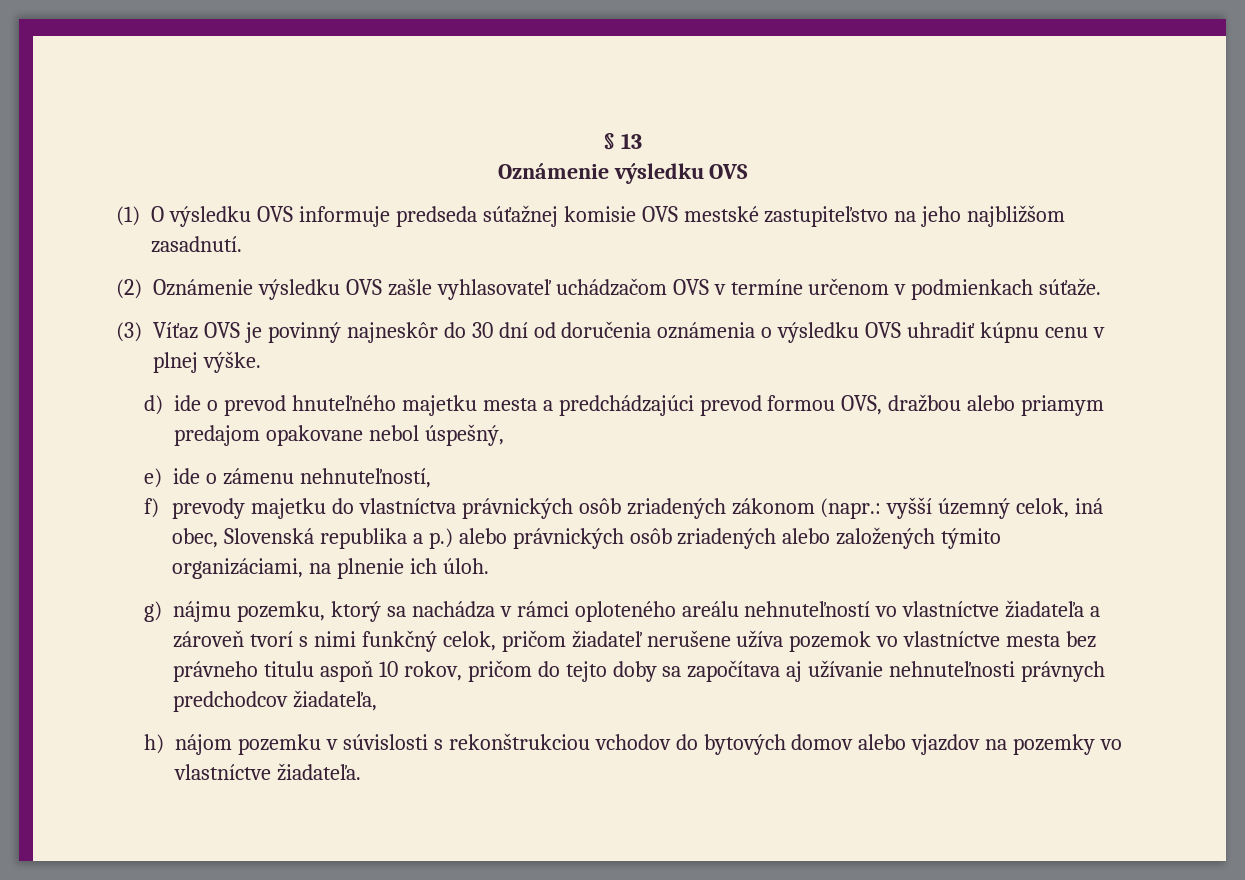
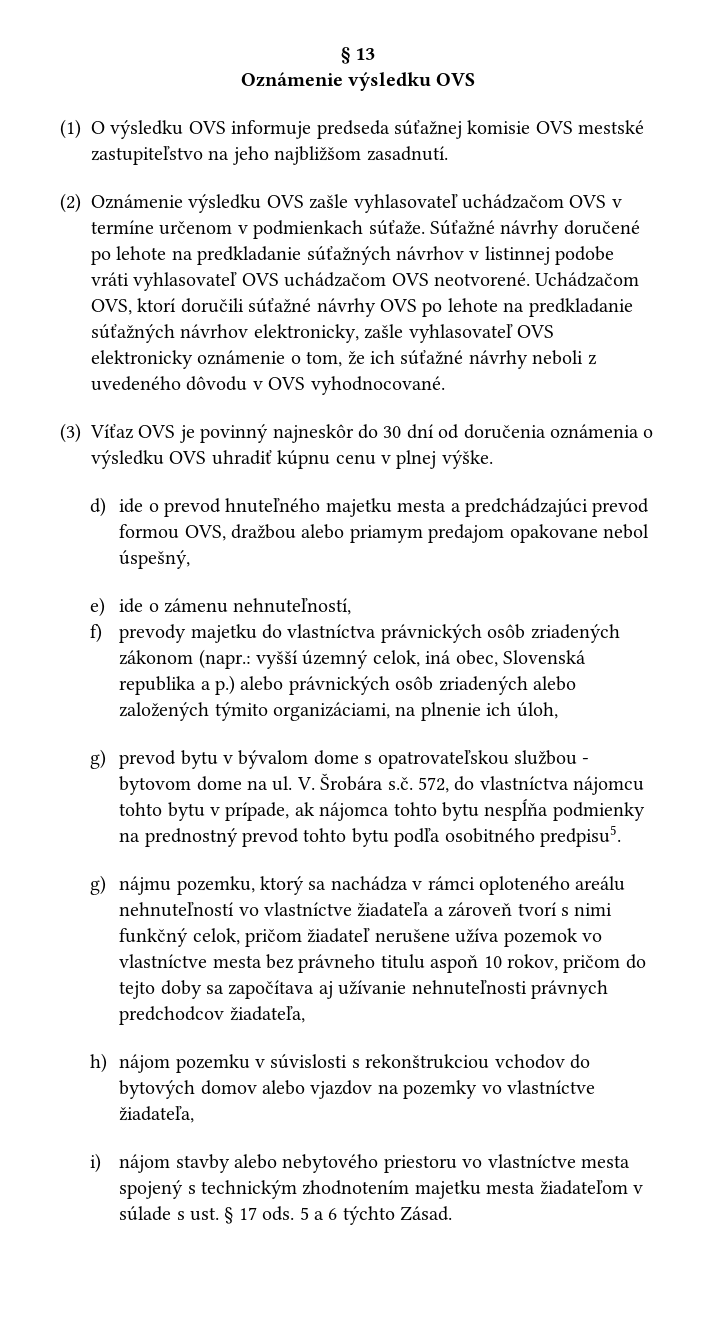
(1102, 287) none -> [430,220,640,239] [91,246,615,265] [91,272,640,291] [91,298,633,317] [91,324,554,343] [91,350,597,369] [91,376,445,395] Súťažné návrhy doručené po lehote na predkladanie súťažných návrhov v listinnej podobe vráti vyhlasovateľ OVS uchádzačom OVS neotvorené. Uchádzačom OVS, ktorí doručili súťažné návrhy OVS po lehote na predkladanie súťažných návrhov elektronicky, zašle vyhlasovateľ OVS elektronicky oznámenie o tom, že ich súťažné návrhy neboli z uvedeného dôvodu v OVS vyhodnocované.
[442,558,489,574] úloh. -> [516,702,558,719] [89,749,590,769] [119,773,645,795] [119,799,645,821] [119,825,621,847] úloh, // g) prevod bytu v bývalom dome s opatrovateľskou službou - bytovom dome na ul. V. Šrobára s.č. 572, do vlastníctva nájomcu tohto bytu v prípade, ak nájomca tohto bytu nespĺňa podmienky na prednostný prevod tohto bytu podľa osobitného predpisu5.
[276,763,361,781] žiadateľa. -> [119,1106,195,1123] [89,1153,630,1173] [119,1180,643,1199] [119,1206,453,1225] žiadateľa, // i) nájom stavby alebo nebytového priestoru vo vlastníctve mesta spojený s technickým zhodnotením majetku mesta žiadateľom v súlade s ust. § 17 ods. 5 a 6 týchto Zásad.

